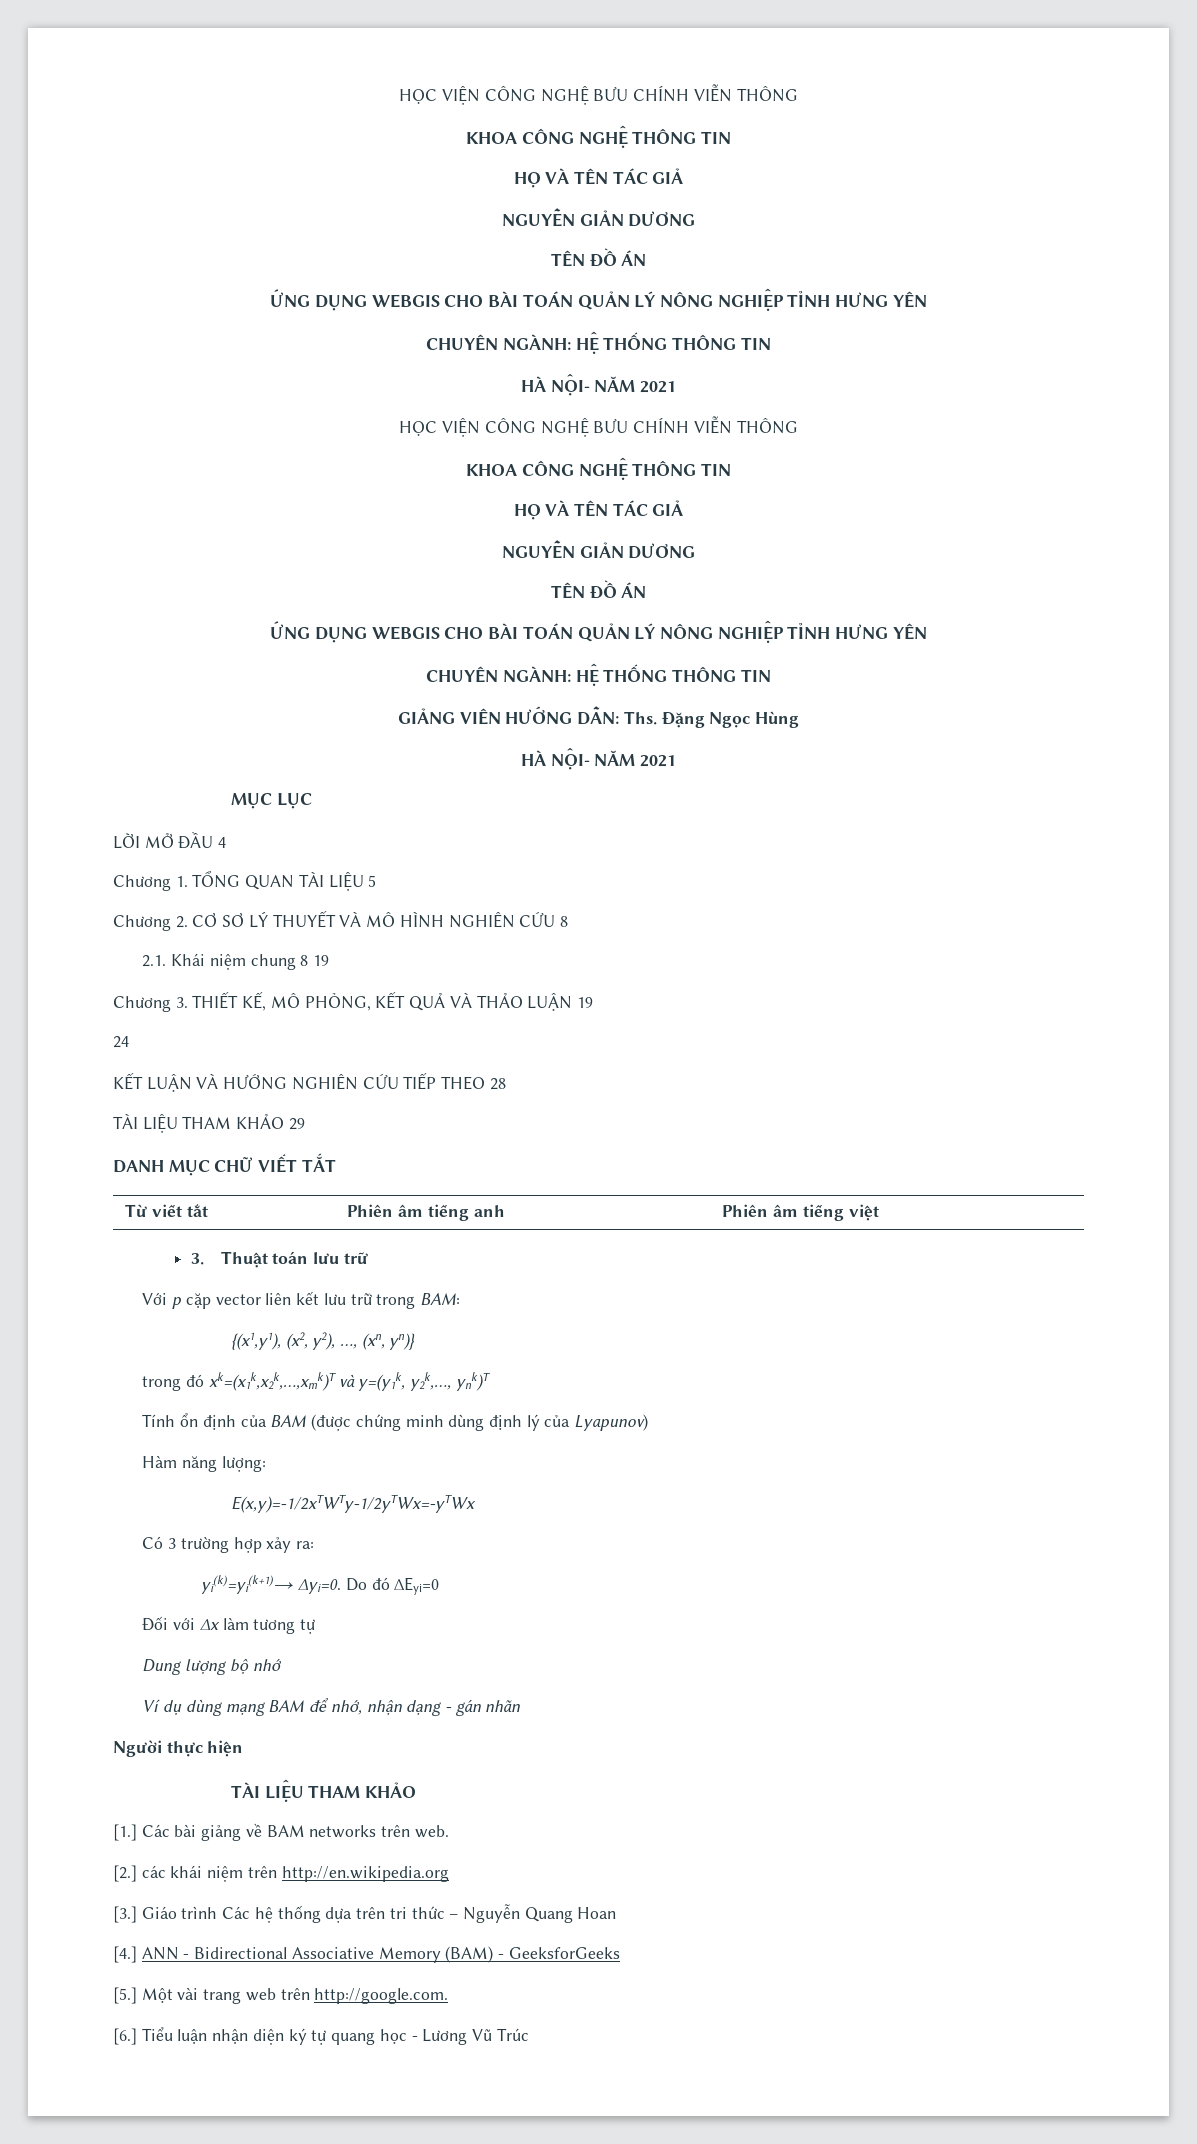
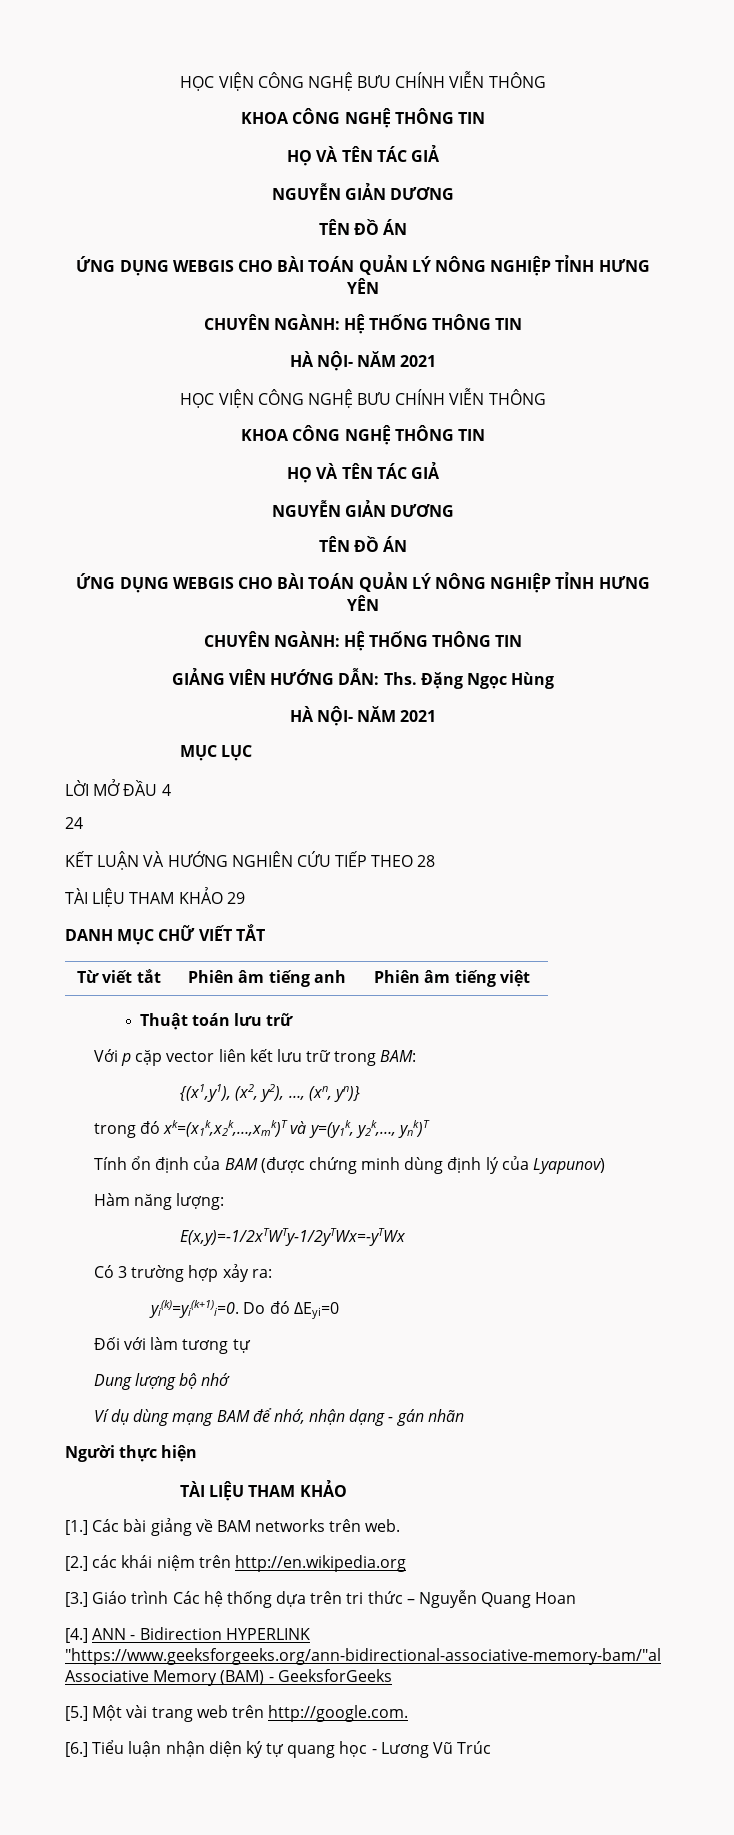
[113,871,377,891] [113,911,568,931] [142,953,330,970] [113,992,593,1012] // Chương 1. TỔNG QUAN TÀI LIỆU 5 // Chương 2. CƠ SƠ LÝ THUYẾT VÀ MÔ HÌNH NGHIÊN CỨU 8 // 2.1. Khái niệm chung 8 19 // Chương 3. THIẾT KẾ, MÔ PHỎNG, KẾT QUẢ VÀ THẢO LUẬN 19 -> (171, 790) none
[191,1253,205,1265] 3. -> (530, 978) none
[201,1575,342,1594] yi(k)=yi(k+1)→ ∆yi=0. -> [149,1300,240,1318] yi(k)=yi(k+1)i=0.
[199,1619,220,1630] ∆x -> (146, 1343) none
[194,1947,288,1959] Bidirectional -> [139,1627,310,1640] [65,1648,661,1665] Bidirection HYPERLINK "https://www.geeksforgeeks.org/ann-bidirectional-associative-memory-bam/"al

